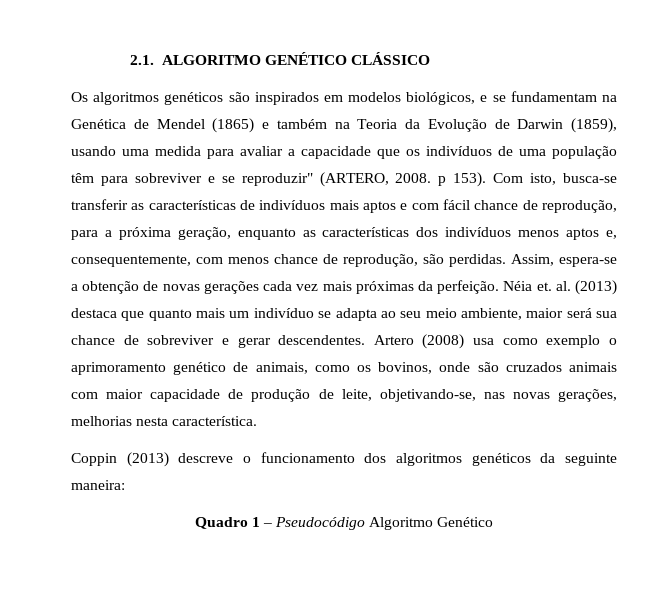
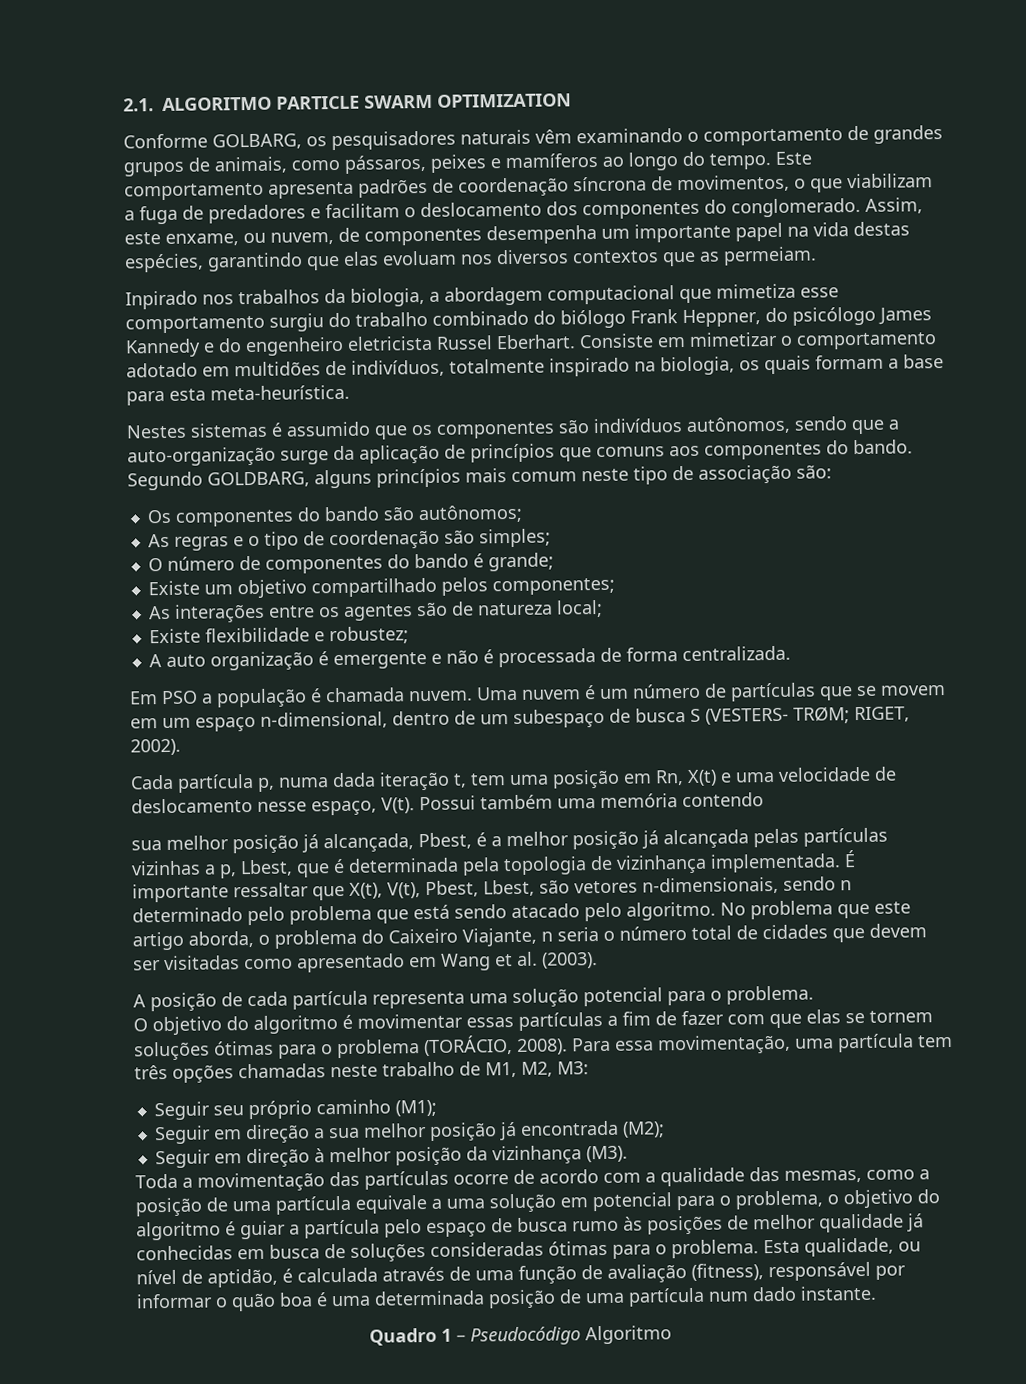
[265,52,431,65] [71,91,617,105] [71,118,617,133] [71,146,617,159] [71,172,617,187] [71,199,617,213] [71,227,618,240] [71,254,617,267] [71,280,617,295] [71,308,617,321] [71,334,617,349] [71,362,617,375] [71,389,618,402] [71,416,258,426] [71,452,617,467] [71,480,125,490] GENÉTICO CLÁSSICO // Os algoritmos genéticos são inspirados em modelos biológicos, e se fundamentam na Genética de Mendel (1865) e também na Teoria da Evolução de Darwin (1859), usando uma medida para avaliar a capacidade que os indivíduos de uma população têm para sobreviver e se reproduzir" (ARTERO, 2008. p 153). Com isto, busca-se transferir as características de indivíduos mais aptos e com fácil chance de reprodução, para a próxima geração, enquanto as características dos indivíduos menos aptos e, consequentemente, com menos chance de reprodução, são perdidas. Assim, espera-se a obtenção de novas gerações cada vez mais próximas da perfeição. Néia et. al. (2013) destaca que quanto mais um indivíduo se adapta ao seu meio ambiente, maior será sua chance de sobreviver e gerar descendentes. Artero (2008) usa como exemplo o aprimoramento genético de animais, como os bovinos, onde são cruzados animais com maior capacidade de produção de leite, objetivando-se, nas novas gerações, melhorias nesta característica. // Coppin (2013) descreve o funcionamento dos algoritmos genéticos da seguinte maneira: -> [276,93,573,110] [123,125,944,151] [123,151,813,177] [124,173,934,201] [124,197,924,225] [124,221,911,246] [124,246,818,273] [125,283,840,310] [125,306,933,334] [125,331,938,358] [126,354,945,378] [126,384,351,406] [126,416,901,440] [127,439,914,467] [127,464,833,491] [147,504,524,527] [148,528,552,551] [148,552,555,574] [148,577,616,599] [148,599,604,623] [149,626,410,645] [149,645,792,671] [129,682,947,708] [130,706,911,732] [130,738,182,756] [130,766,898,793] [131,792,765,816] [131,827,889,854] [131,850,857,879] [132,876,853,903] [132,900,912,926] [132,923,928,951] [133,951,599,973] [133,985,815,1012] [133,1009,934,1036] [134,1033,954,1061] [134,1061,590,1083] [154,1099,438,1121] [154,1120,666,1145] [155,1145,629,1169] [135,1166,931,1192] [135,1189,941,1217] [136,1213,925,1241] [136,1237,922,1262] [136,1261,907,1288] [136,1285,878,1312] PARTICLE SWARM OPTIMIZATION // Conforme GOLBARG, os pesquisadores naturais vêm examinando o comportamento de grandes grupos de animais, como pássaros, peixes e mamíferos ao longo do tempo. Este comportamento apresenta padrões de coordenação síncrona de movimentos, o que viabilizam a fuga de predadores e facilitam o deslocamento dos componentes do conglomerado. Assim, este enxame, ou nuvem, de componentes desempenha um importante papel na vida destas espécies, garantindo que elas evoluam nos diversos contextos que as permeiam. // Inpirado nos trabalhos da biologia, a abordagem computacional que mimetiza esse comportamento surgiu do trabalho combinado do biólogo Frank Heppner, do psicólogo James Kannedy e do engenheiro eletricista Russel Eberhart. Consiste em mimetizar o comportamento adotado em multidões de indivíduos, totalmente inspirado na biologia, os quais formam a base para esta meta-heurística. // Nestes sistemas é assumido que os componentes são indivíduos autônomos, sendo que a auto-organização surge da aplicação de princípios que comuns aos componentes do bando. Segundo GOLDBARG, alguns princípios mais comum neste tipo de associação são: // Os componentes do bando são autônomos; // As regras e o tipo de coordenação são simples; // O número de componentes do bando é grande; // Existe um objetivo compartilhado pelos componentes; // As interações entre os agentes são de natureza local; // Existe flexibilidade e robustez; // A auto organização é emergente e não é processada de forma centralizada. // Em PSO a população é chamada nuvem. Uma nuvem é um número de partículas que se movem em um espaço n-dimensional, dentro de um subespaço de busca S (VESTERS- TRØM; RIGET, 2002). // Cada partícula p, numa dada iteração t, tem uma posição em Rn, X(t) e uma velocidade de deslocamento nesse espaço, V(t). Possui também uma memória contendo // sua melhor posição já alcançada, Pbest, é a melhor posição já alcançada pelas partículas vizinhas a p, Lbest, que é determinada pela topologia de vizinhança implementada. É importante ressaltar que X(t), V(t), Pbest, Lbest, são vetores n-dimensionais, sendo n determinado pelo problema que está sendo atacado pelo algoritmo. No problema que este artigo aborda, o problema do Caixeiro Viajante, n seria o número total de cidades que devem ser visitadas como apresentado em Wang et al. (2003). // A posição de cada partícula representa uma solução potencial para o problema. // O objetivo do algoritmo é movimentar essas partículas a fim de fazer com que elas se tornem soluções ótimas para o problema (TORÁCIO, 2008). Para essa movimentação, uma partícula tem três opções chamadas neste trabalho de M1, M2, M3: // Seguir seu próprio caminho (M1); // Seguir em direção a sua melhor posição já encontrada (M2); // Seguir em direção à melhor posição da vizinhança (M3). // Toda a movimentação das partículas ocorre de acordo com a qualidade das mesmas, como a posição de uma partícula equivale a uma solução em potencial para o problema, o objetivo do algoritmo é guiar a partícula pelo espaço de busca rumo às posições de melhor qualidade já conhecidas em busca de soluções consideradas ótimas para o problema. Esta qualidade, ou nível de aptidão, é calculada através de uma função de avaliação (fitness), responsável por informar o quão boa é uma determinada posição de uma partícula num dado instante.
[437,517,494,527] Genético -> (672, 1335) none

